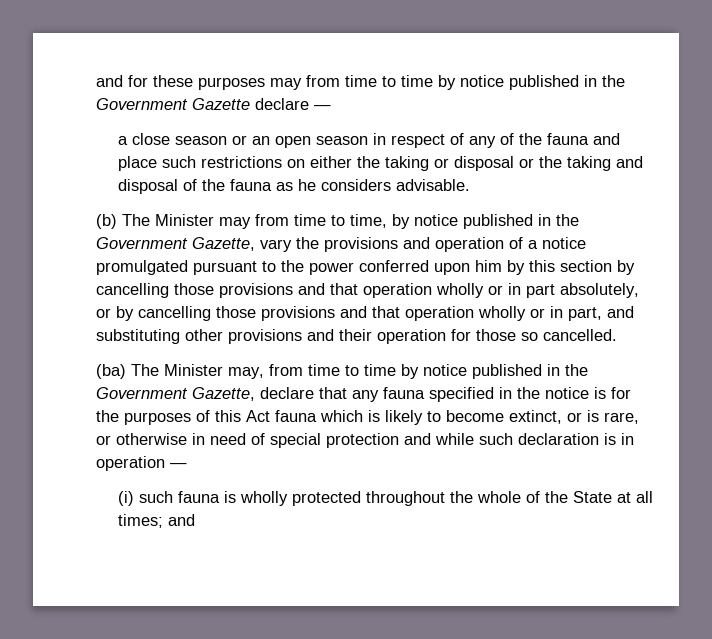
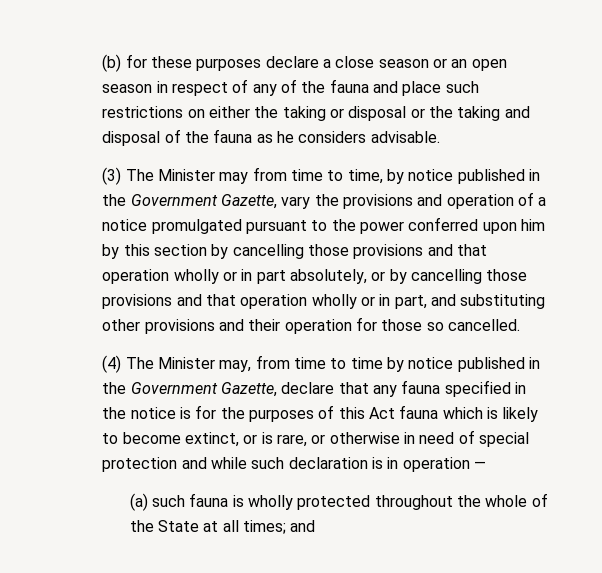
[96,75,124,87] and -> [102,54,122,72] (b)
[270,75,626,90] [96,98,332,110] may from time to time by notice published in the Government Gazette declare — // -> [265,56,319,68] declare
[96,214,118,229] (b) -> [102,167,122,185] (3)
[96,364,127,379] (ba) -> [102,355,122,373] (4)
[118,491,135,506] (i) -> [129,493,148,511] (a)

